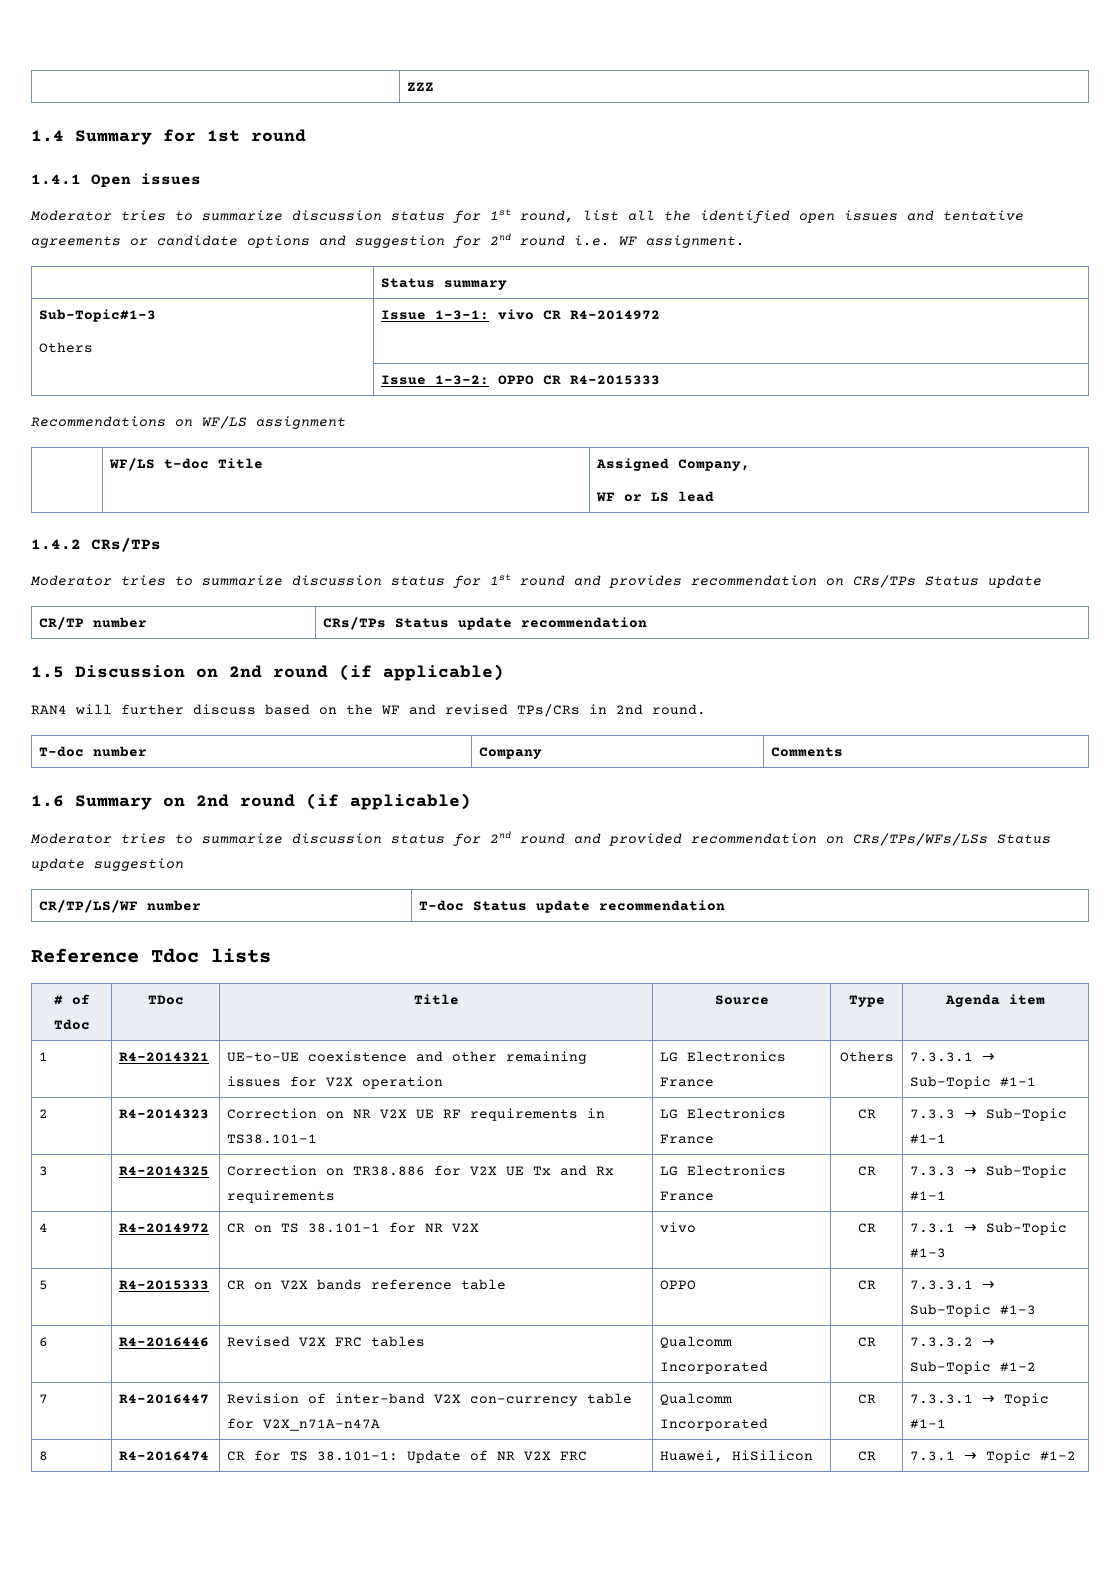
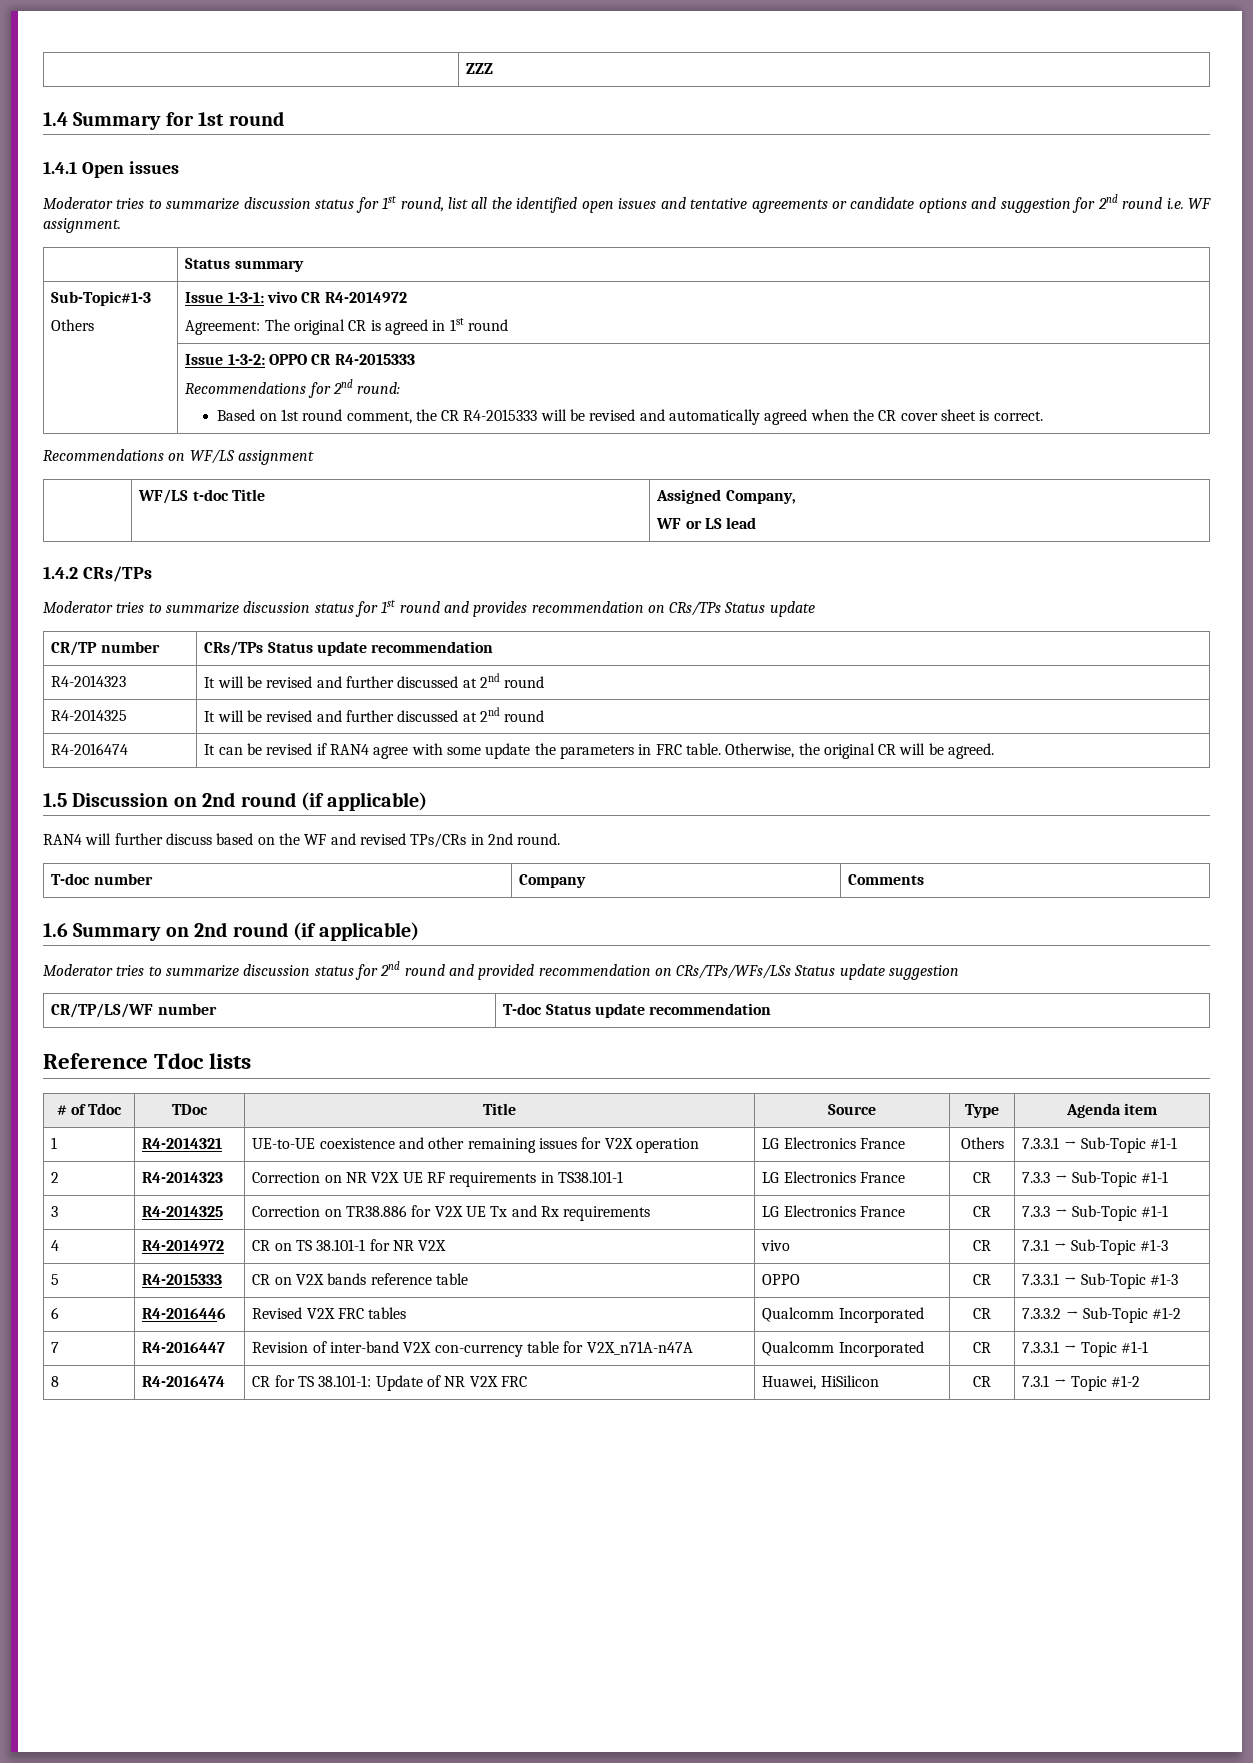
(661, 315) none -> [185,318,508,335] // Agreement: The original CR is agreed in 1st round
(661, 380) none -> [185,379,401,398] [217,409,1043,425] // Recommendations for 2nd round: // Based on 1st round comment, the CR R4-2015333 will be revised and automatically agreed when the CR cover sheet is correct.
(648, 622) none -> [51,675,127,687] [204,673,545,688] [51,709,128,721] [204,707,545,722] [51,743,129,755] [204,743,995,759] // R4-2014323 | It will be revised and further discussed at 2nd round // R4-2014325 | It will be revised and further discussed at 2nd round // R4-2016474 | It can be revised if RAN4 agree with some update the parameters in FRC table. Otherwise, the original CR will be agreed.

